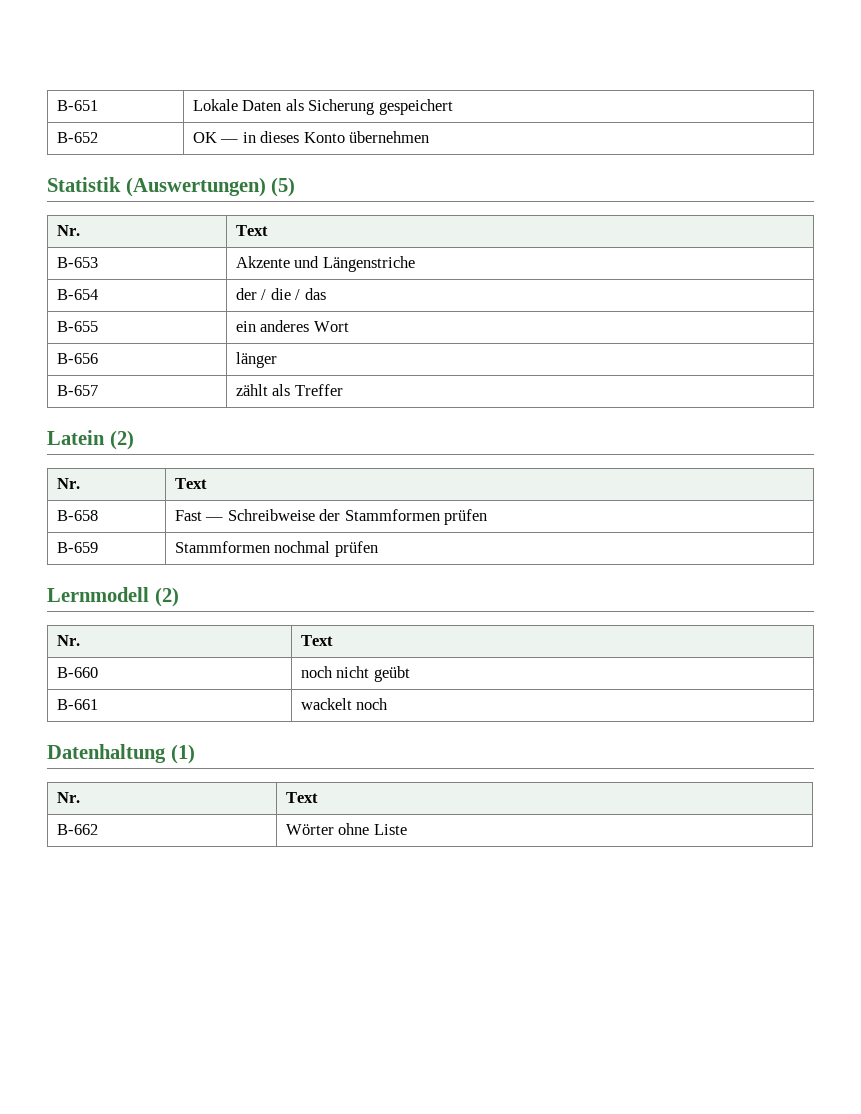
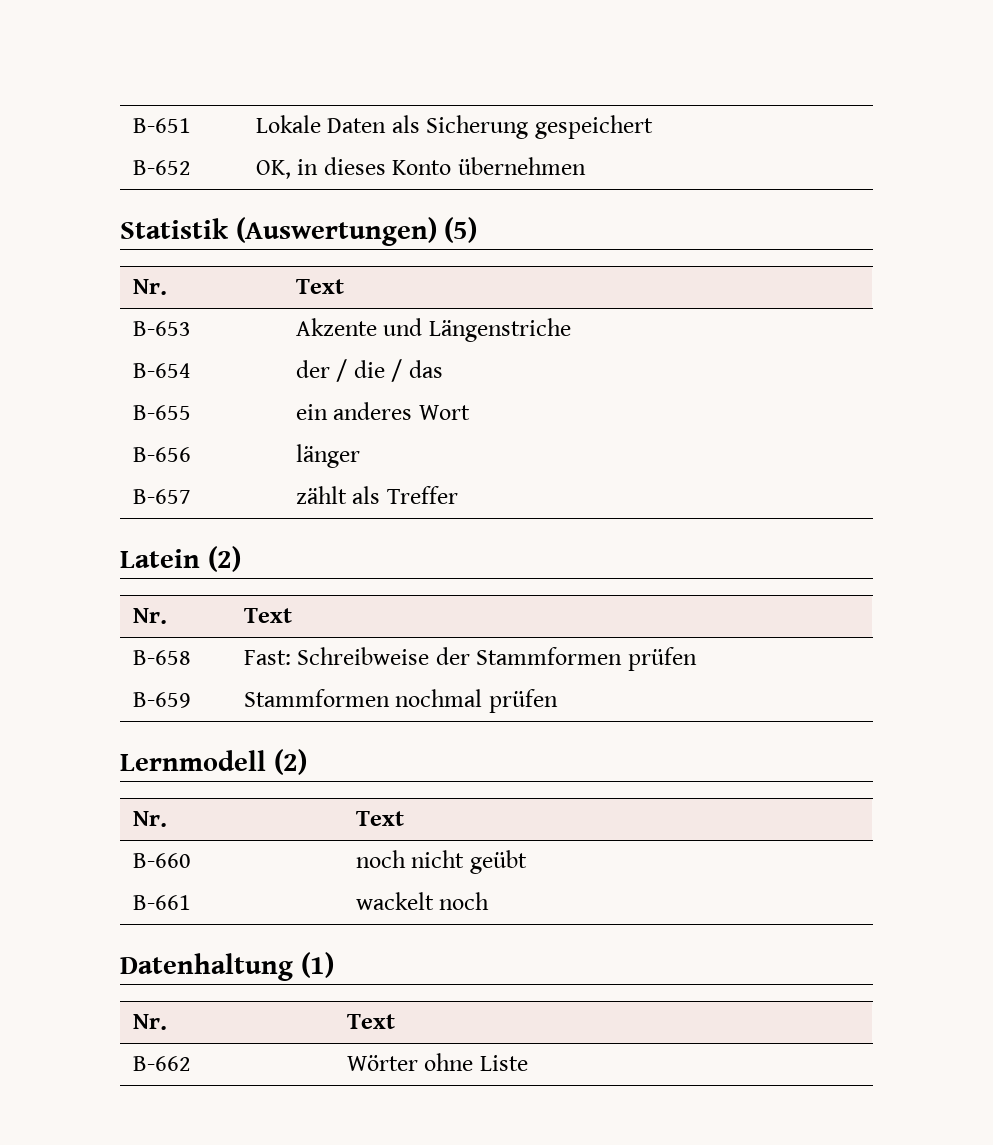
[192,132,239,143] OK — -> [255,160,291,179] OK,
[174,510,224,521] Fast — -> [243,650,291,665] Fast:

